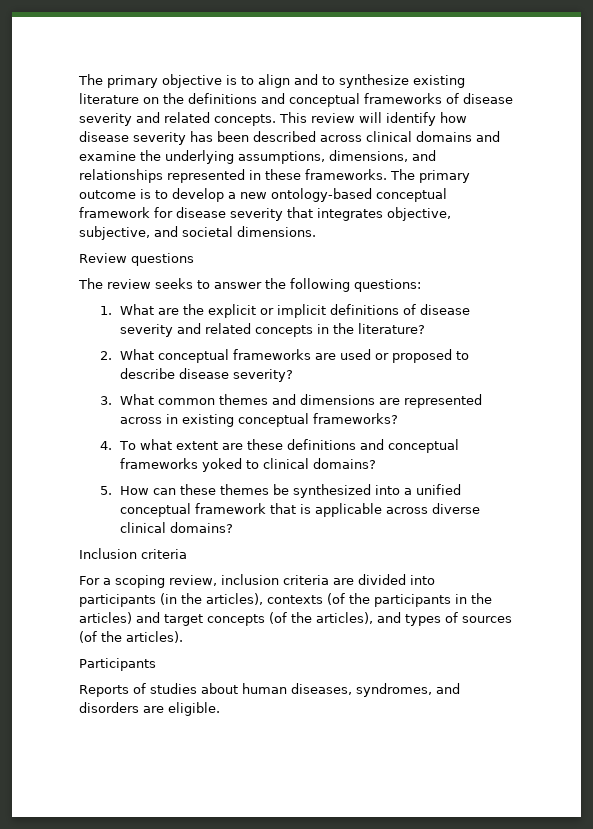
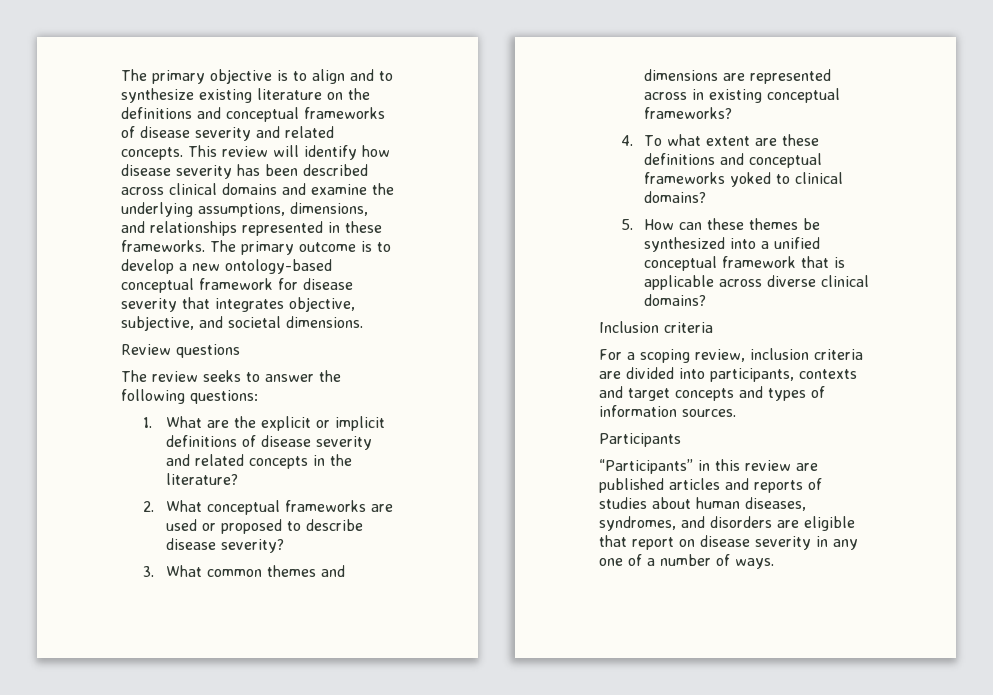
[79,593,492,607] [79,612,512,626] [79,631,183,643] [79,658,156,671] [79,685,129,697] participants (in the articles), contexts (of the participants in the articles) and target concepts (of the articles), and types of sources (of the articles). // Participants // Reports -> [710,368,857,382] [599,386,825,401] [599,405,736,417] [599,433,681,447] [599,459,818,474] [599,478,803,493] participants, contexts and target concepts and types of information sources. // Participants // “Participants” in this review are published articles and reports
[168,702,220,716] eligible. -> [804,516,855,531] [599,535,858,550] [599,554,774,569] eligible that report on disease severity in any one of a number of ways.

